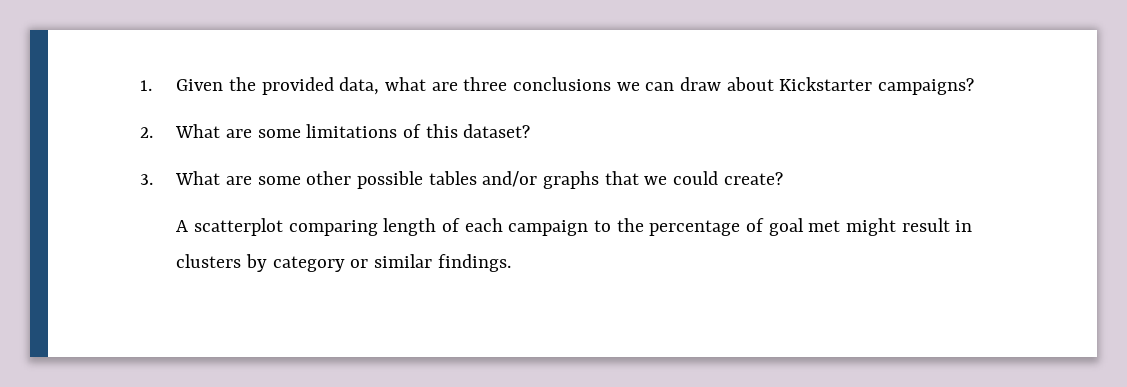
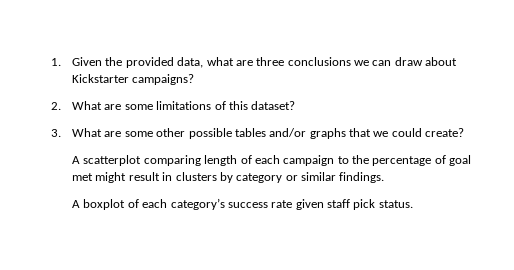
(511, 263) none -> [72,198,413,210] // A boxplot of each category’s success rate given staff pick status.

